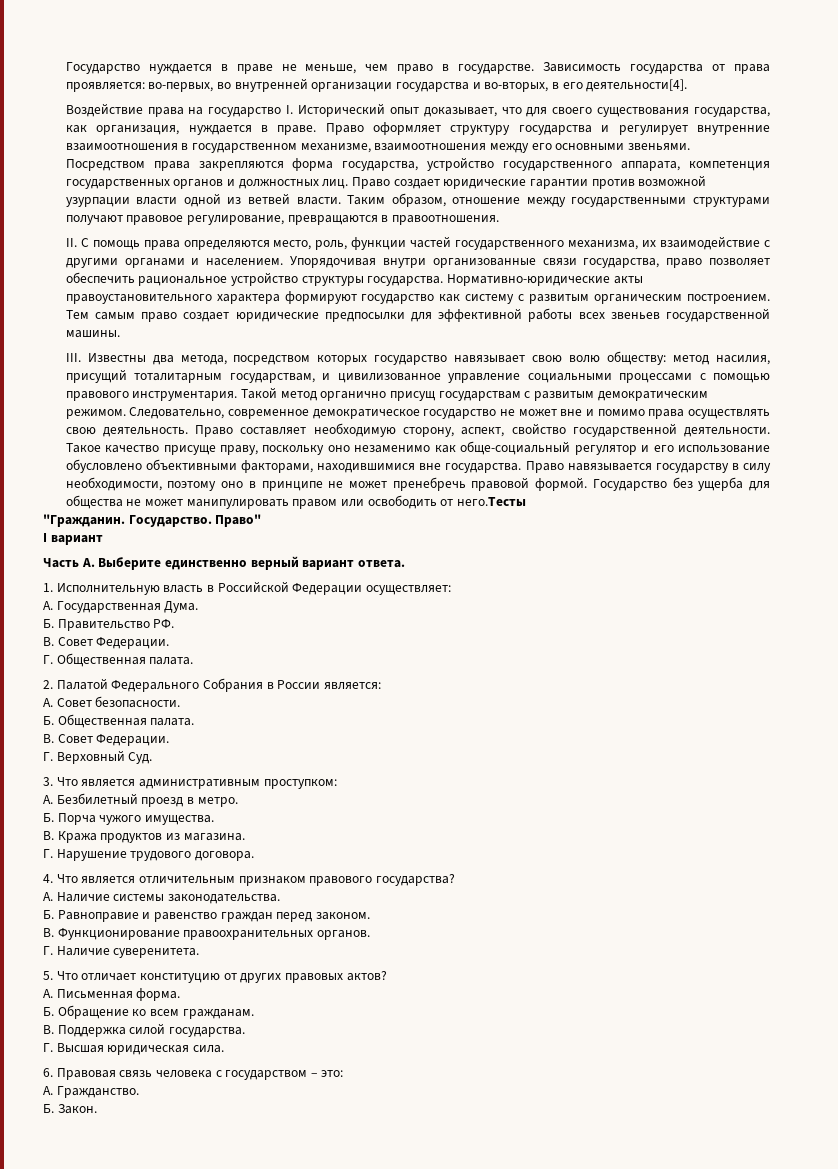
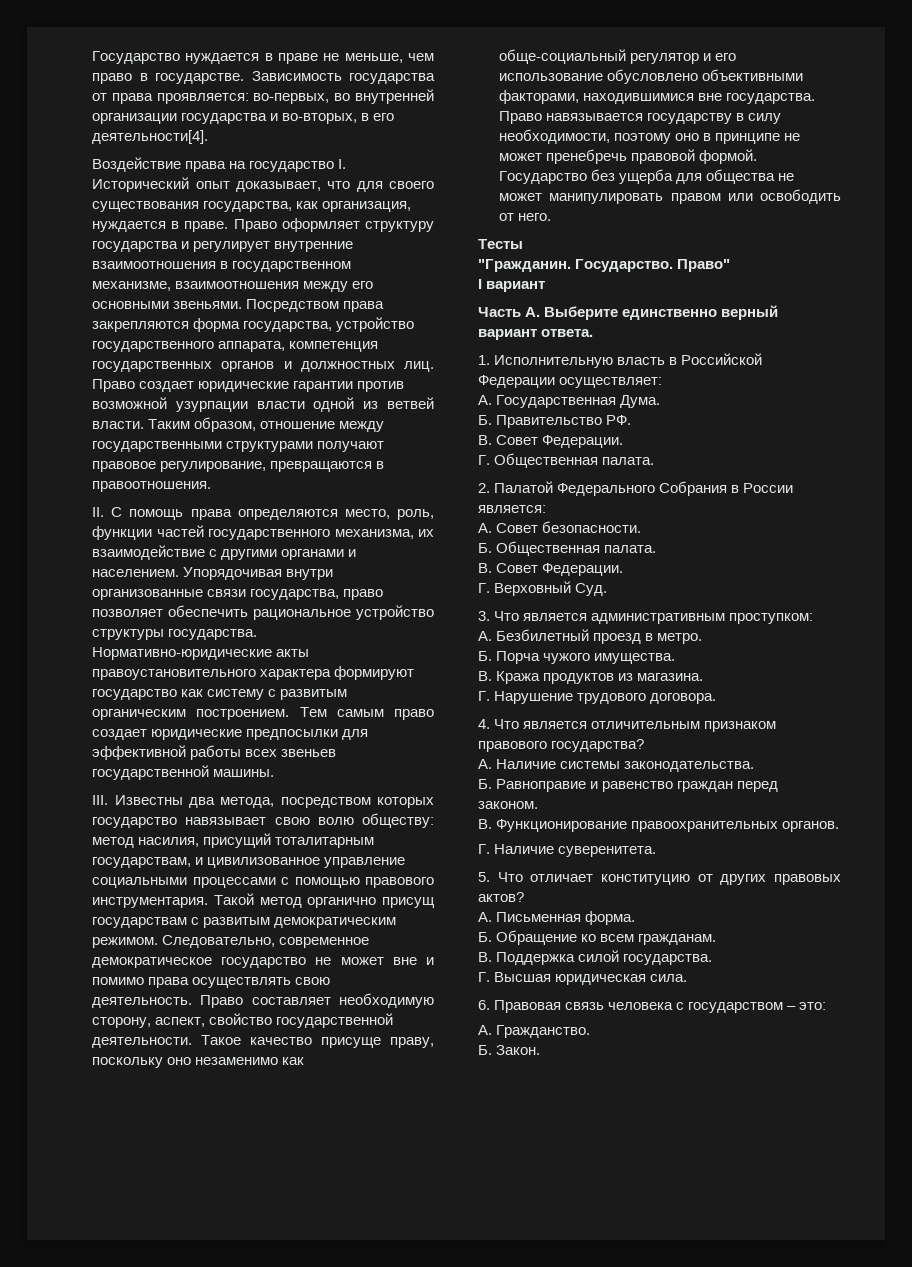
[456,497,526,506] него.Тесты -> [518,213,552,221] [478,239,523,249] него. // Тесты

